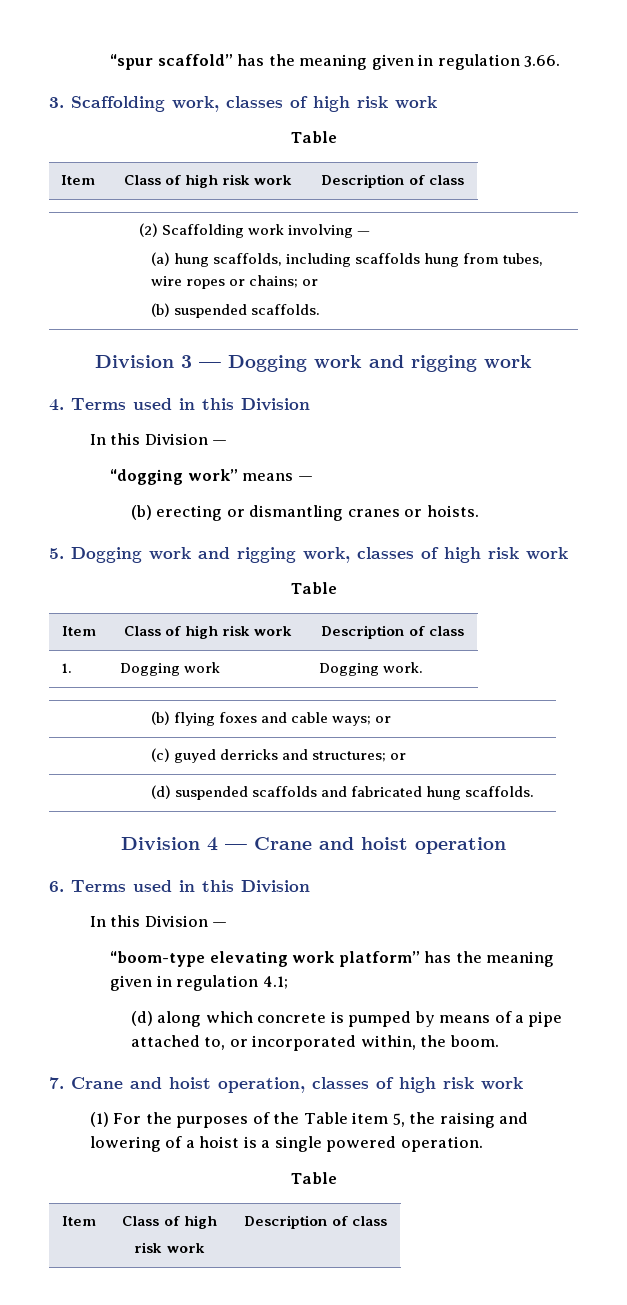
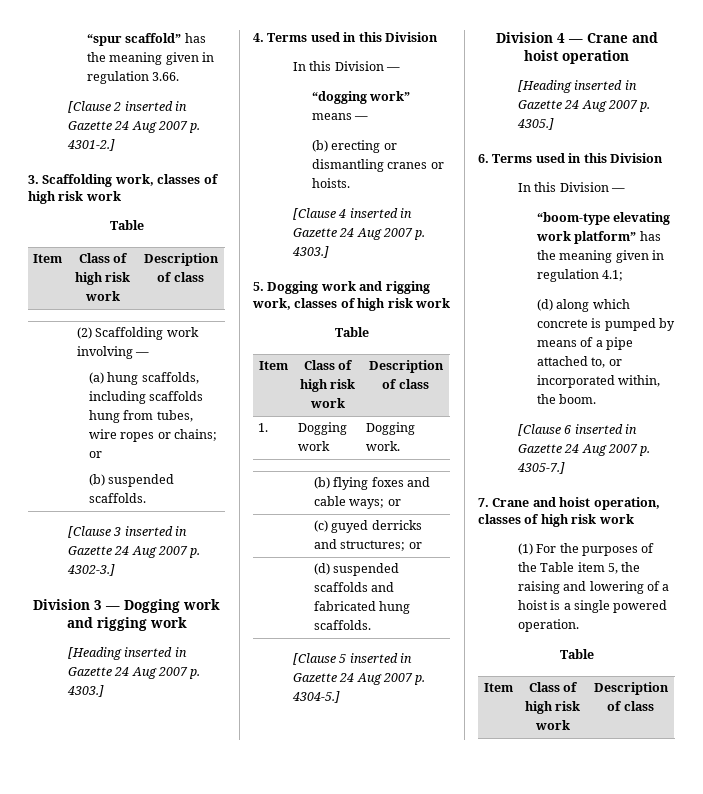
(561, 61) none -> [67,101,188,113] [67,121,201,133] [66,139,115,151] // [Clause 2 inserted in Gazette 24 Aug 2007 p. 4301-2.]
(320, 309) none -> [67,526,188,538] [67,546,201,558] [66,564,115,576] // [Clause 3 inserted in Gazette 24 Aug 2007 p. 4302-3.]
(532, 361) none -> [67,647,187,660] [67,667,201,679] [66,685,104,697] // [Heading inserted in Gazette 24 Aug 2007 p. 4303.]
(479, 511) none -> [292,208,413,220] [292,228,426,240] [291,246,329,258] // [Clause 4 inserted in Gazette 24 Aug 2007 p. 4303.]
(535, 791) none -> [292,653,413,665] [292,673,426,685] [291,691,340,703] // [Clause 5 inserted in Gazette 24 Aug 2007 p. 4304-5.]
(506, 845) none -> [517,80,637,93] [517,100,651,112] [516,118,554,130] // [Heading inserted in Gazette 24 Aug 2007 p. 4305.]
(499, 1041) none -> [517,424,638,436] [517,444,651,456] [516,462,565,474] // [Clause 6 inserted in Gazette 24 Aug 2007 p. 4305-7.]
(217, 1222) // -> (553, 707) none

